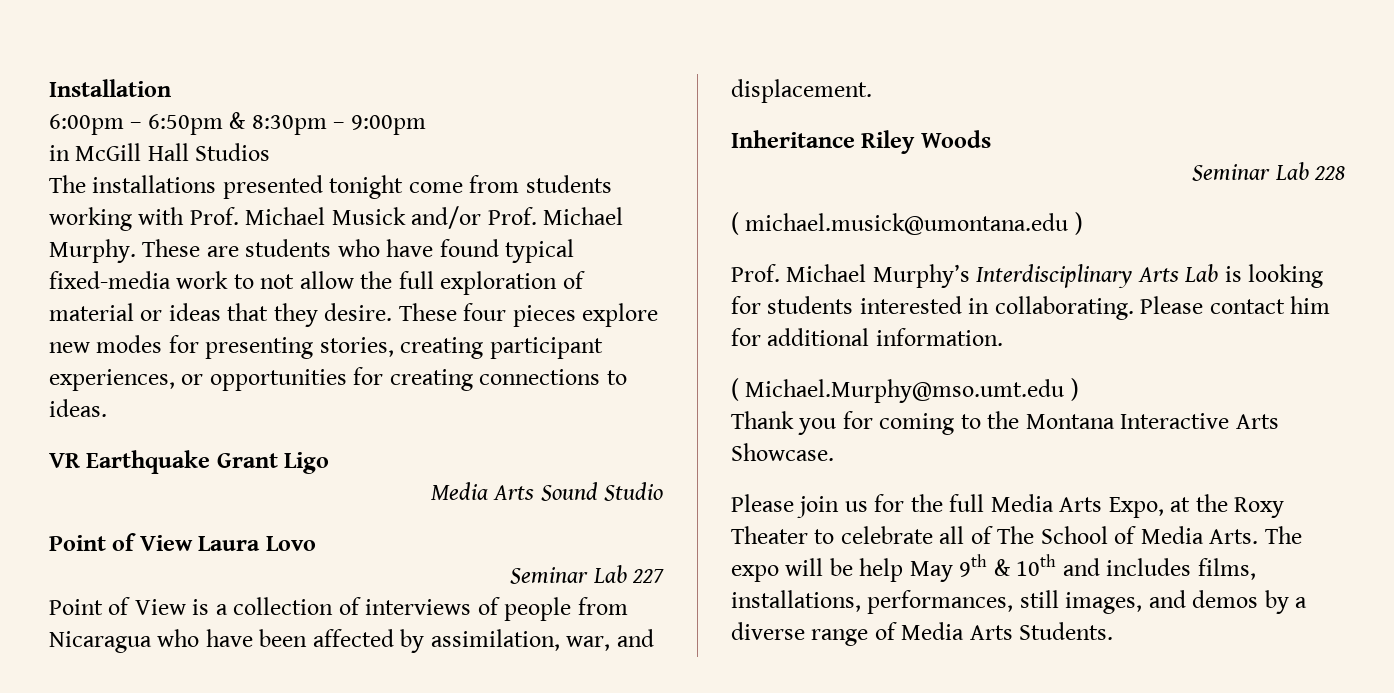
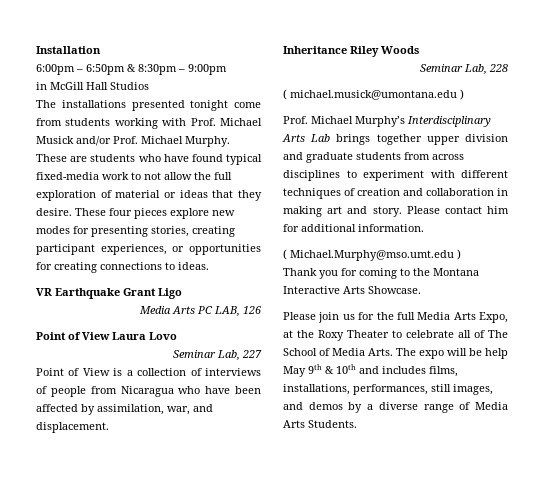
[540,482,663,501] Sound Studio -> [197,306,262,317] PC LAB, 126
[592,565,627,583] Lab -> [217,350,240,361] Lab,
[1274,162,1309,180] Lab -> [464,64,487,75] Lab,
[1224,264,1324,288] [731,296,1134,320] is looking for students interested in collaborating. -> [336,134,508,145] [283,152,464,163] [283,170,508,181] [283,188,508,199] [283,206,402,217] brings together upper division and graduate students from across disciplines to experiment with different techniques of creation and collaboration in making art and story.

